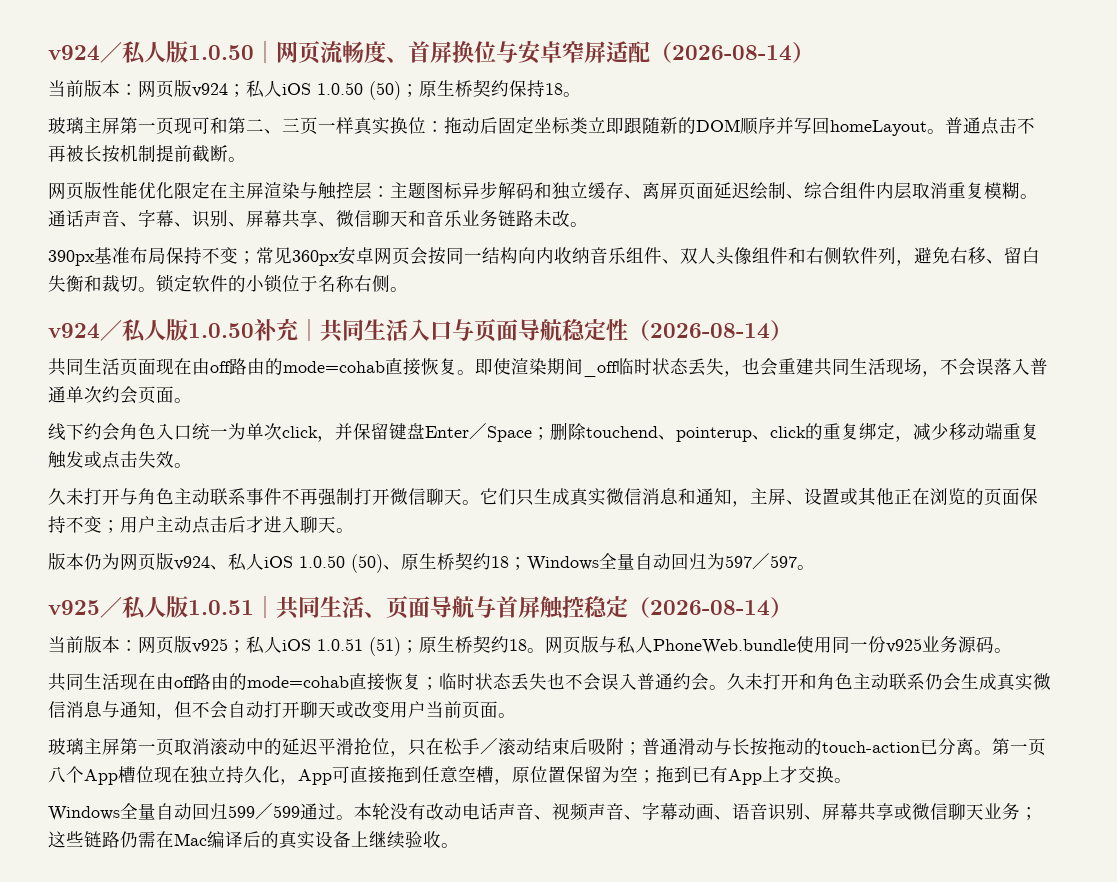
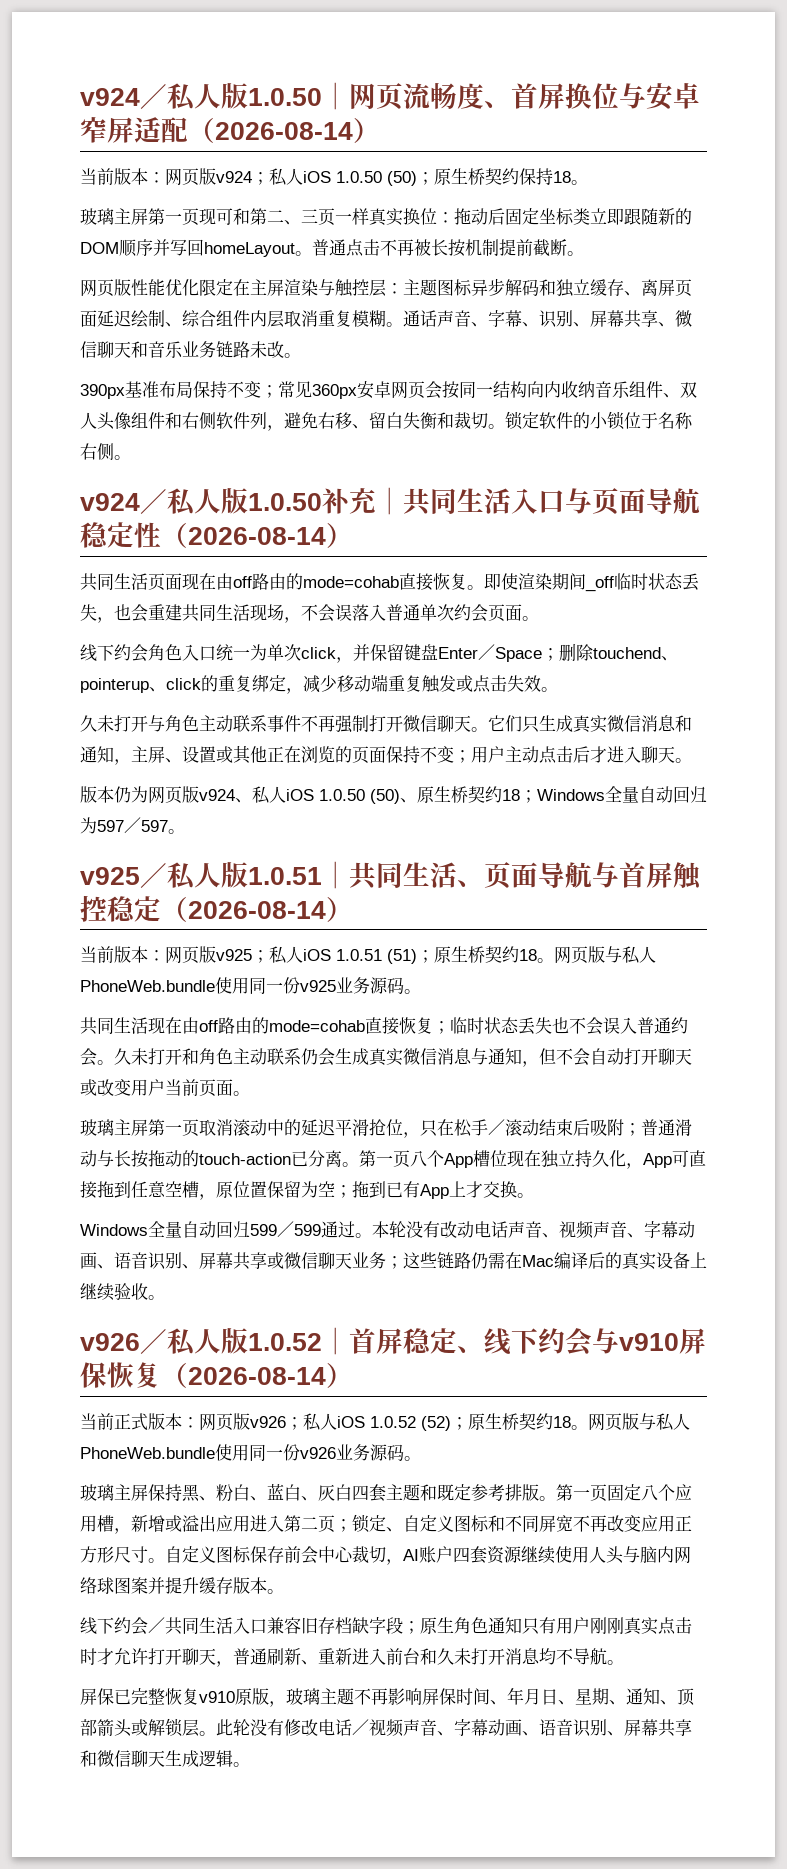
(459, 845) none -> [80,1327,706,1356] [80,1362,353,1388] [80,1413,690,1431] [80,1444,421,1461] [80,1483,692,1502] [80,1514,692,1534] [80,1546,691,1565] [80,1577,284,1594] [80,1617,692,1635] [80,1648,624,1667] [80,1687,695,1707] [80,1718,692,1737] [80,1750,250,1767] // v926／私人版1.0.52｜首屏稳定、线下约会与v910屏保恢复（2026-08-14） // 当前正式版本：网页版v926；私人iOS 1.0.52 (52)；原生桥契约18。网页版与私人PhoneWeb.bundle使用同一份v926业务源码。 // 玻璃主屏保持黑、粉白、蓝白、灰白四套主题和既定参考排版。第一页固定八个应用槽，新增或溢出应用进入第二页；锁定、自定义图标和不同屏宽不再改变应用正方形尺寸。自定义图标保存前会中心裁切，AI账户四套资源继续使用人头与脑内网络球图案并提升缓存版本。 // 线下约会／共同生活入口兼容旧存档缺字段；原生角色通知只有用户刚刚真实点击时才允许打开聊天，普通刷新、重新进入前台和久未打开消息均不导航。 // 屏保已完整恢复v910原版，玻璃主题不再影响屏保时间、年月日、星期、通知、顶部箭头或解锁层。此轮没有修改电话／视频声音、字幕动画、语音识别、屏幕共享和微信聊天生成逻辑。

